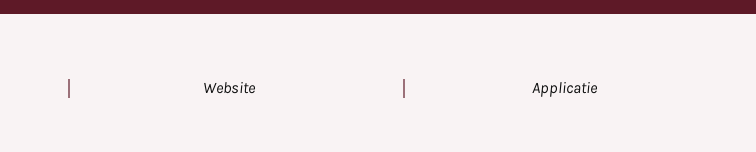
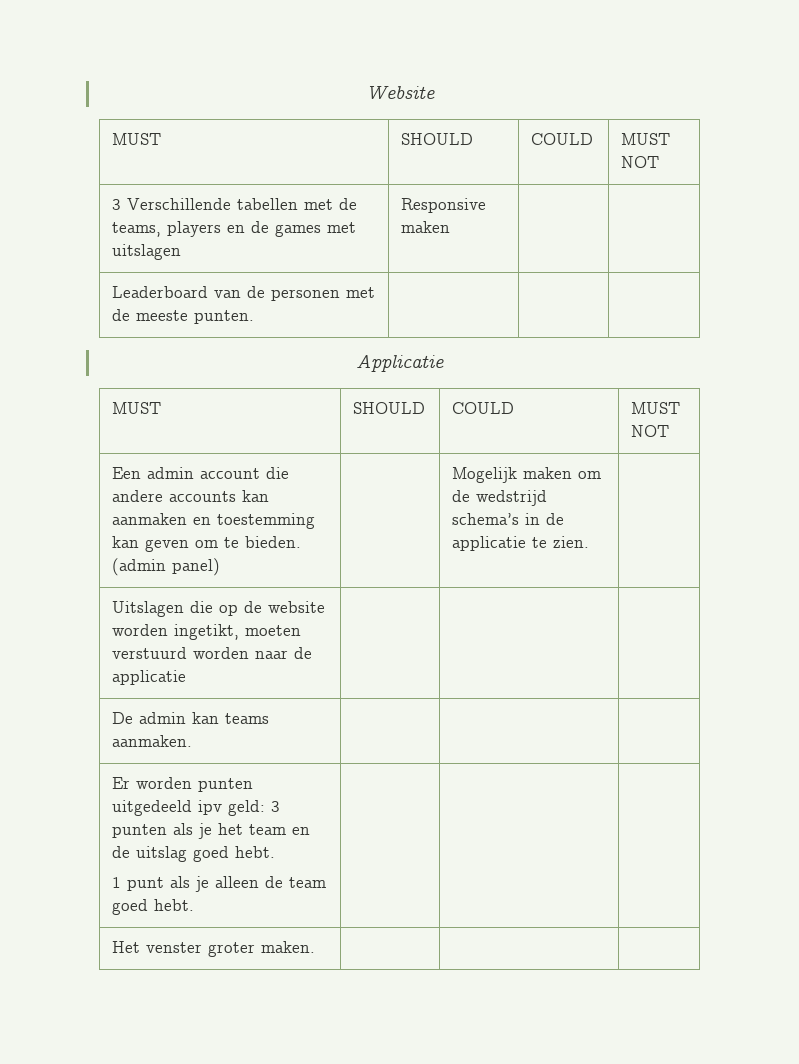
[531,81,598,97] // Applicatie -> [112,133,162,145] [401,133,474,145] [531,133,594,145] [621,133,671,145] [621,156,660,168] [112,198,358,210] [112,221,357,237] [112,244,182,260] [401,198,487,213] [401,221,451,233] [112,286,376,301] [112,309,255,324] [356,355,444,372] [112,402,162,414] [353,402,426,414] [452,402,515,414] [631,402,681,414] [631,425,670,437] [112,467,290,479] [112,490,270,502] [112,513,316,529] [112,536,302,552] [112,558,221,576] [452,467,602,483] [452,490,548,506] [452,513,565,525] [452,536,590,551] [112,601,326,617] [112,624,302,640] [112,647,313,659] [112,670,187,685] [112,712,270,724] [112,735,193,747] [112,777,254,792] [112,800,281,816] [112,823,311,839] [112,846,276,862] [112,876,327,892] [112,899,195,915] [112,941,316,957] // MUST | SHOULD | COULD | MUST NOT // 3 Verschillende tabellen met de teams, players en de games met uitslagen | Responsive maken | | // Leaderboard van de personen met de meeste punten. | | | // Applicatie // MUST | SHOULD | COULD | MUST NOT // Een admin account die andere accounts kan aanmaken en toestemming kan geven om te bieden. (admin panel) | | Mogelijk maken om de wedstrijd schema’s in de applicatie te zien. | // Uitslagen die op de website worden ingetikt, moeten verstuurd worden naar de applicatie | | | // De admin kan teams aanmaken. | | | // Er worden punten uitgedeeld ipv geld: 3 punten als je het team en de uitslag goed hebt. // 1 punt als je alleen de team goed hebt. | | | // Het venster groter maken. | | |

